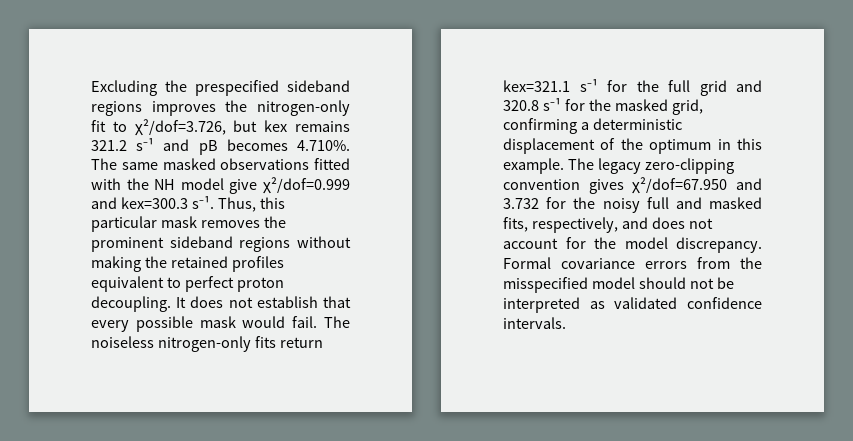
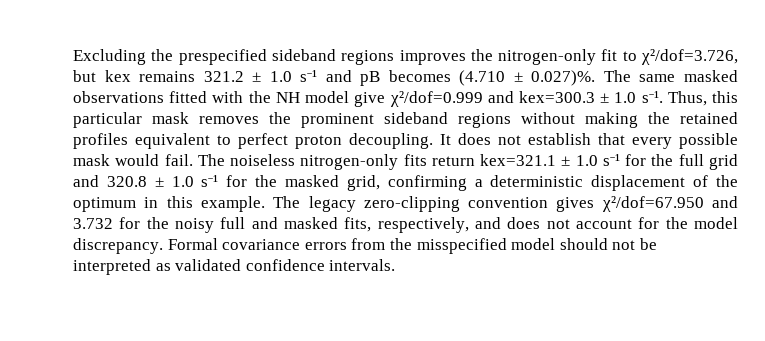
(127, 145) none -> [252,71,292,82] ± 1.0
[297,140,350,151] 4.710%. -> [459,70,596,86] (4.710 ± 0.027)%.
(188, 203) none -> [600,92,637,103] ± 1.0
(570, 86) none -> [561,155,598,166] ± 1.0
(539, 105) none -> [154,176,194,187] ± 1.0

